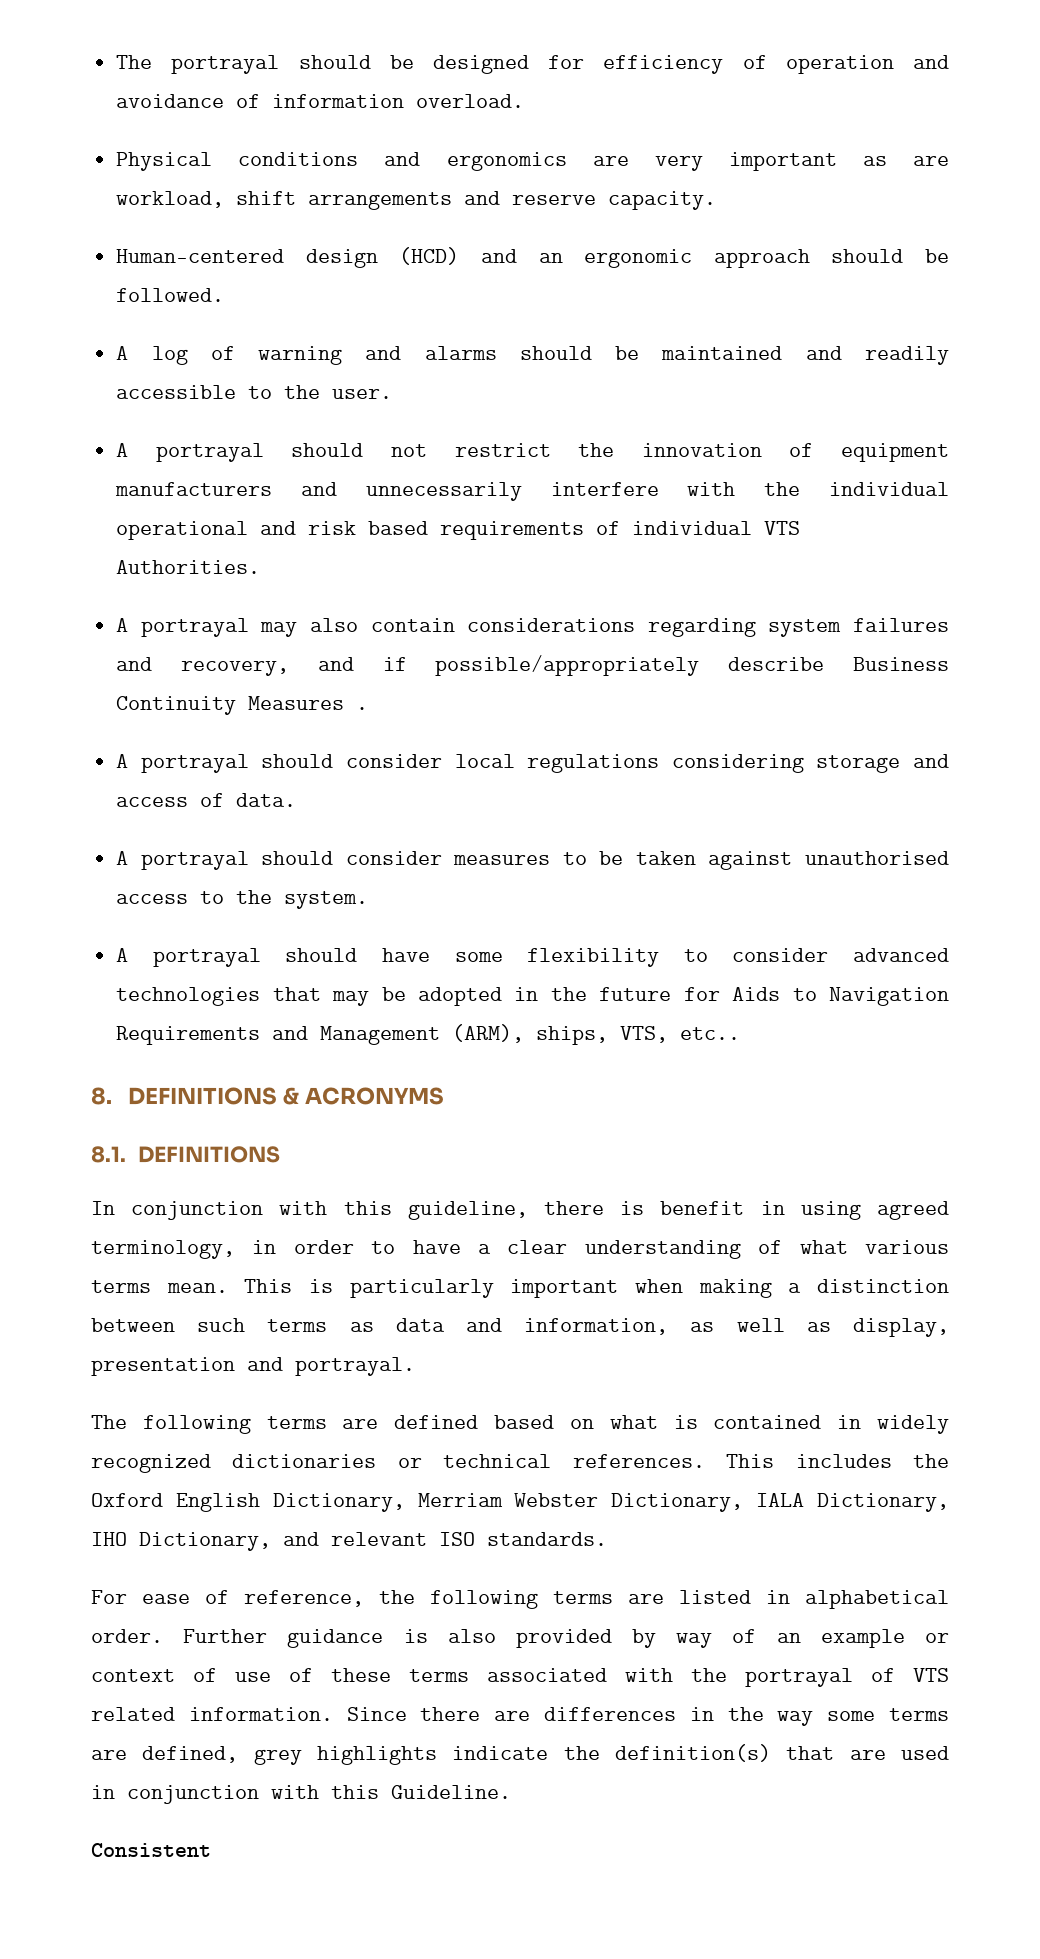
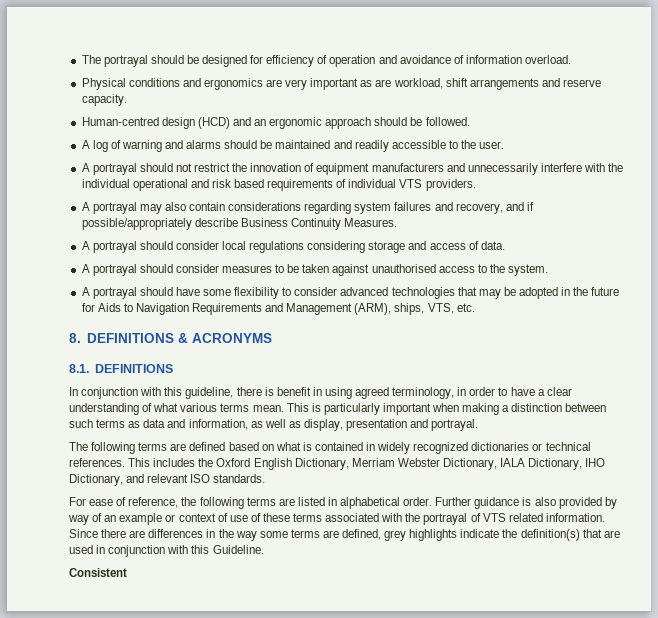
[116,249,285,263] Human‐centered -> [81,117,159,126] Human‐centred
[116,560,261,574] Authorities. -> [425,179,476,191] providers.
[248,696,369,710] Measures . -> [344,218,398,227] Measures.
[680,1027,741,1040] etc.. -> [456,303,475,312] etc.

